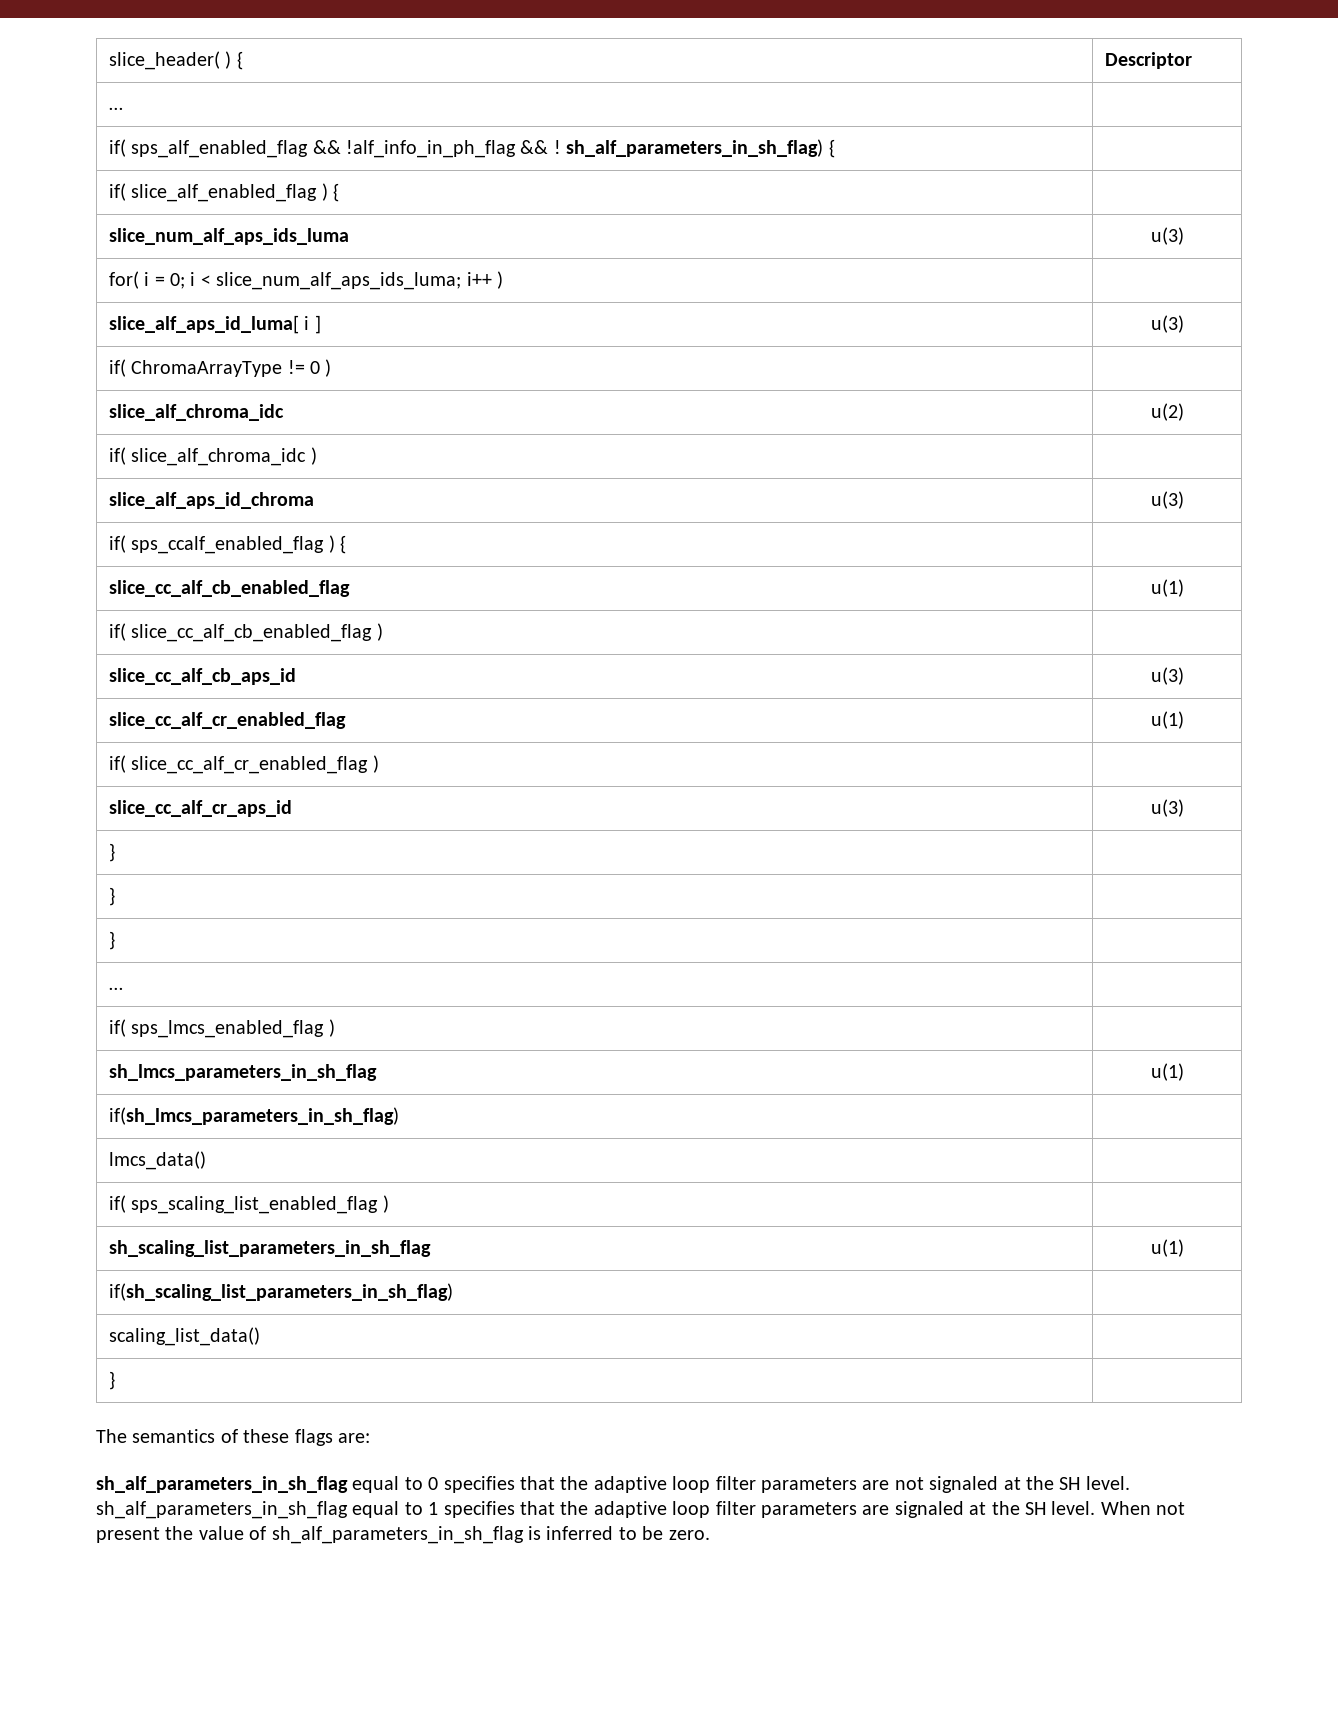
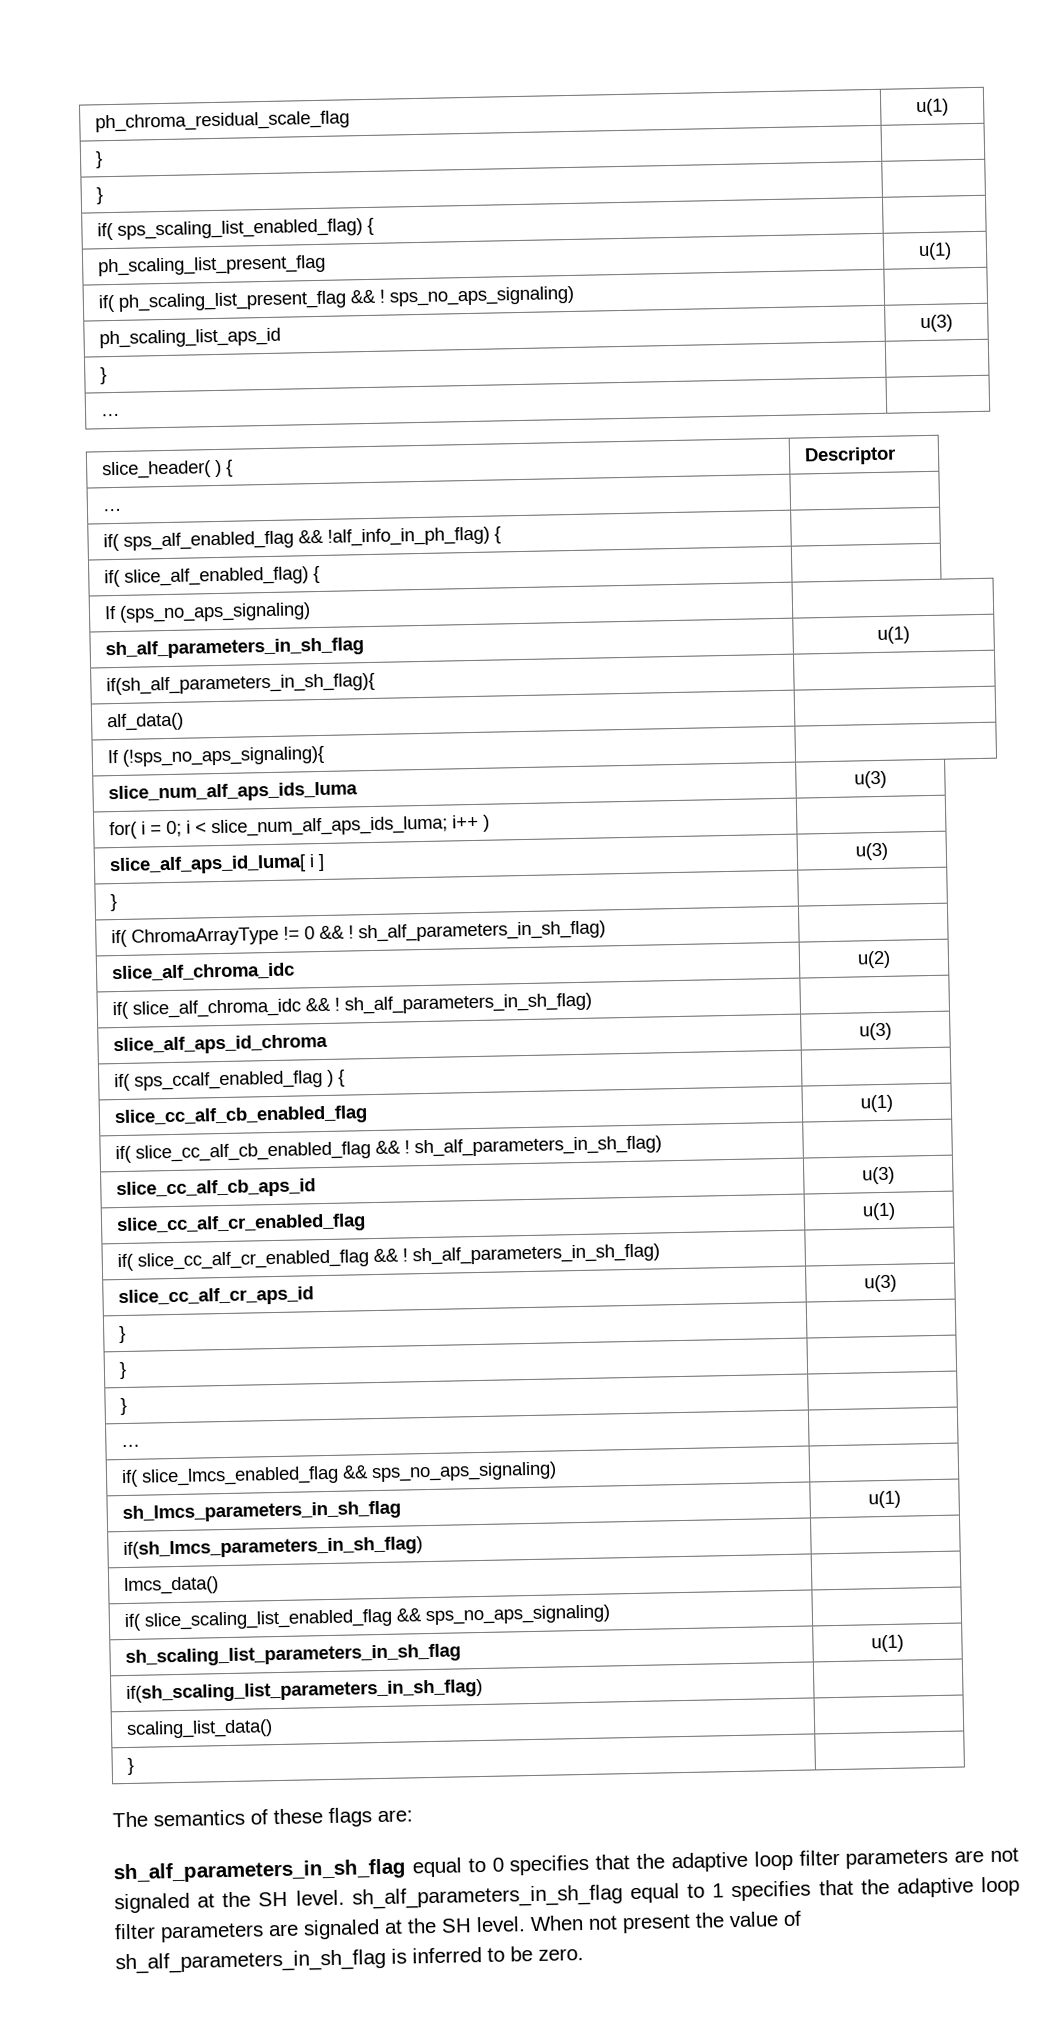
(108, 60) none -> [95,110,351,133] [916,98,949,117] [95,151,104,169] [96,187,104,205] [97,217,375,241] [98,254,327,277] [918,242,952,261] [98,285,575,313] [99,327,282,349] [920,314,953,333] [100,367,108,385] [101,413,122,417] ph_chroma_residual_scale_flag | u(1) // } | // } | // if( sps_scaling_list_enabled_flag) { | // ph_scaling_list_present_flag | u(1) // if( ph_scaling_list_present_flag && ! sps_no_aps_signaling) | // ph_scaling_list_aps_id | u(3) // } | // … | //
[345,139,824,158] !alf_info_in_ph_flag && ! sh_alf_parameters_in_sh_flag) -> [327,526,491,547] !alf_info_in_ph_flag)
[131,183,339,202] slice_alf_enabled_flag ) { | -> [124,565,321,587] [104,602,312,623] [105,637,365,660] [877,626,910,644] [106,672,376,696] [106,712,185,732] [107,745,325,767] slice_alf_enabled_flag) { | // If (sps_no_aps_signaling) | // sh_alf_parameters_in_sh_flag | u(1) // if(sh_alf_parameters_in_sh_flag){ | // alf_data() | // If (!sps_no_aps_signaling){ |
(1184, 324) none -> [110,894,118,912] // } |
[325,359,332,377] ) -> [319,920,607,943] && ! sh_alf_parameters_in_sh_flag)
[310,447,317,465] ) -> [305,992,593,1015] && ! sh_alf_parameters_in_sh_flag)
[376,623,383,641] ) -> [375,1135,663,1158] && ! sh_alf_parameters_in_sh_flag)
[372,755,379,773] ) -> [373,1243,661,1266] && ! sh_alf_parameters_in_sh_flag)
[131,1019,335,1038] sps_lmcs_enabled_flag ) -> [141,1461,558,1487] slice_lmcs_enabled_flag && sps_no_aps_signaling)
[131,1195,389,1214] sps_scaling_list_enabled_flag ) -> [144,1604,611,1631] slice_scaling_list_enabled_flag && sps_no_aps_signaling)

